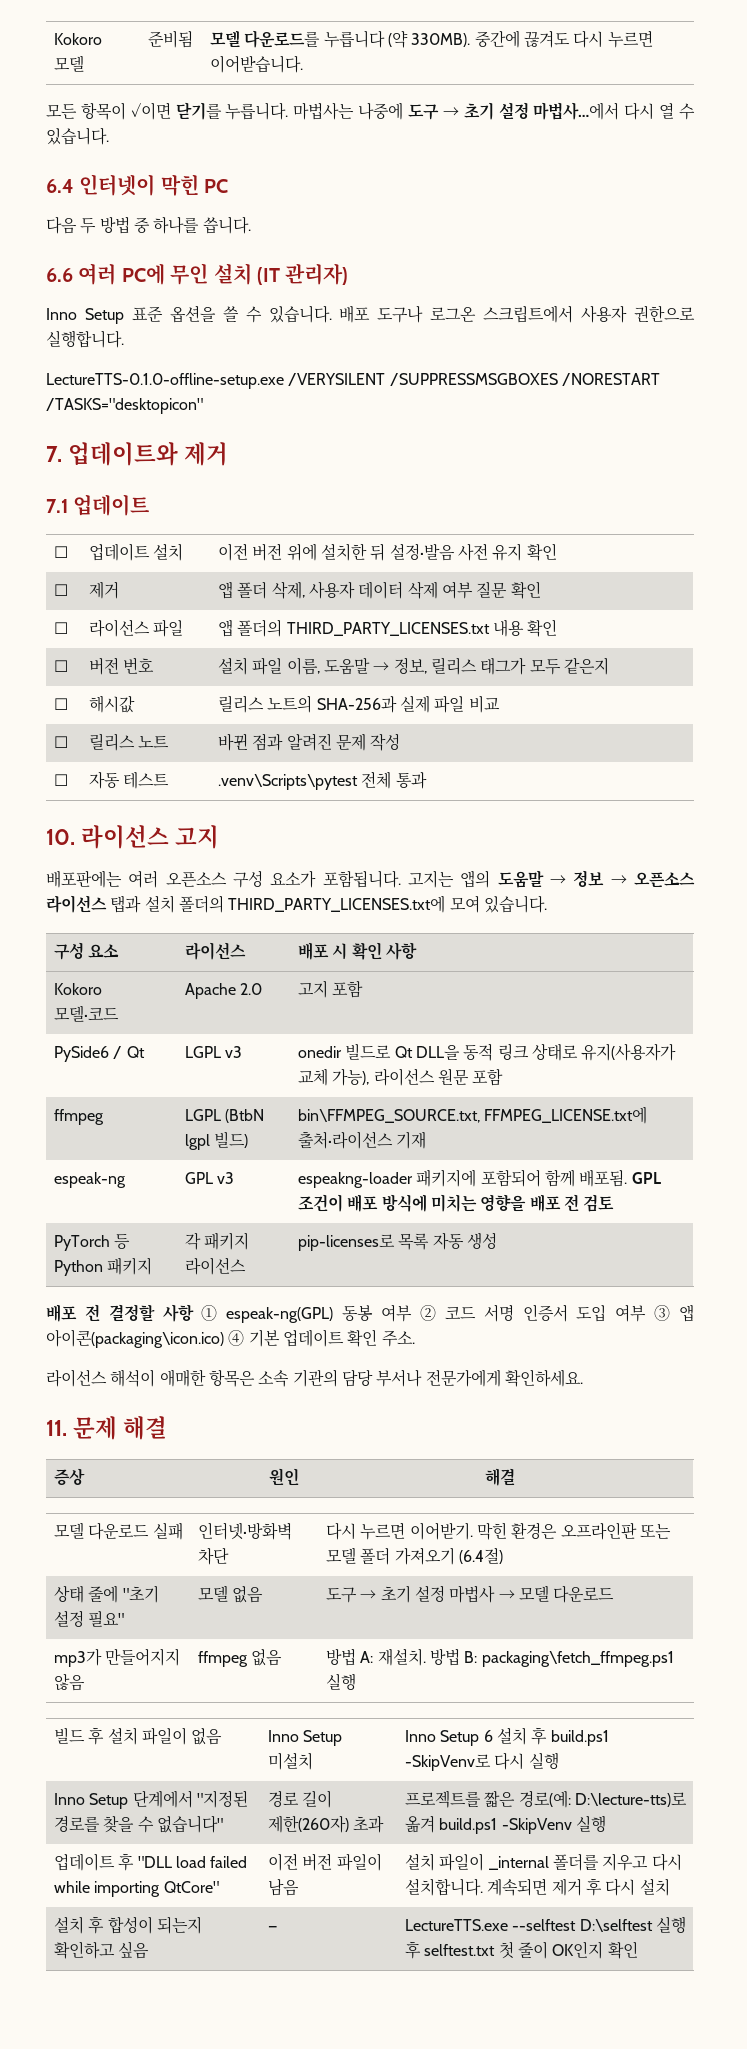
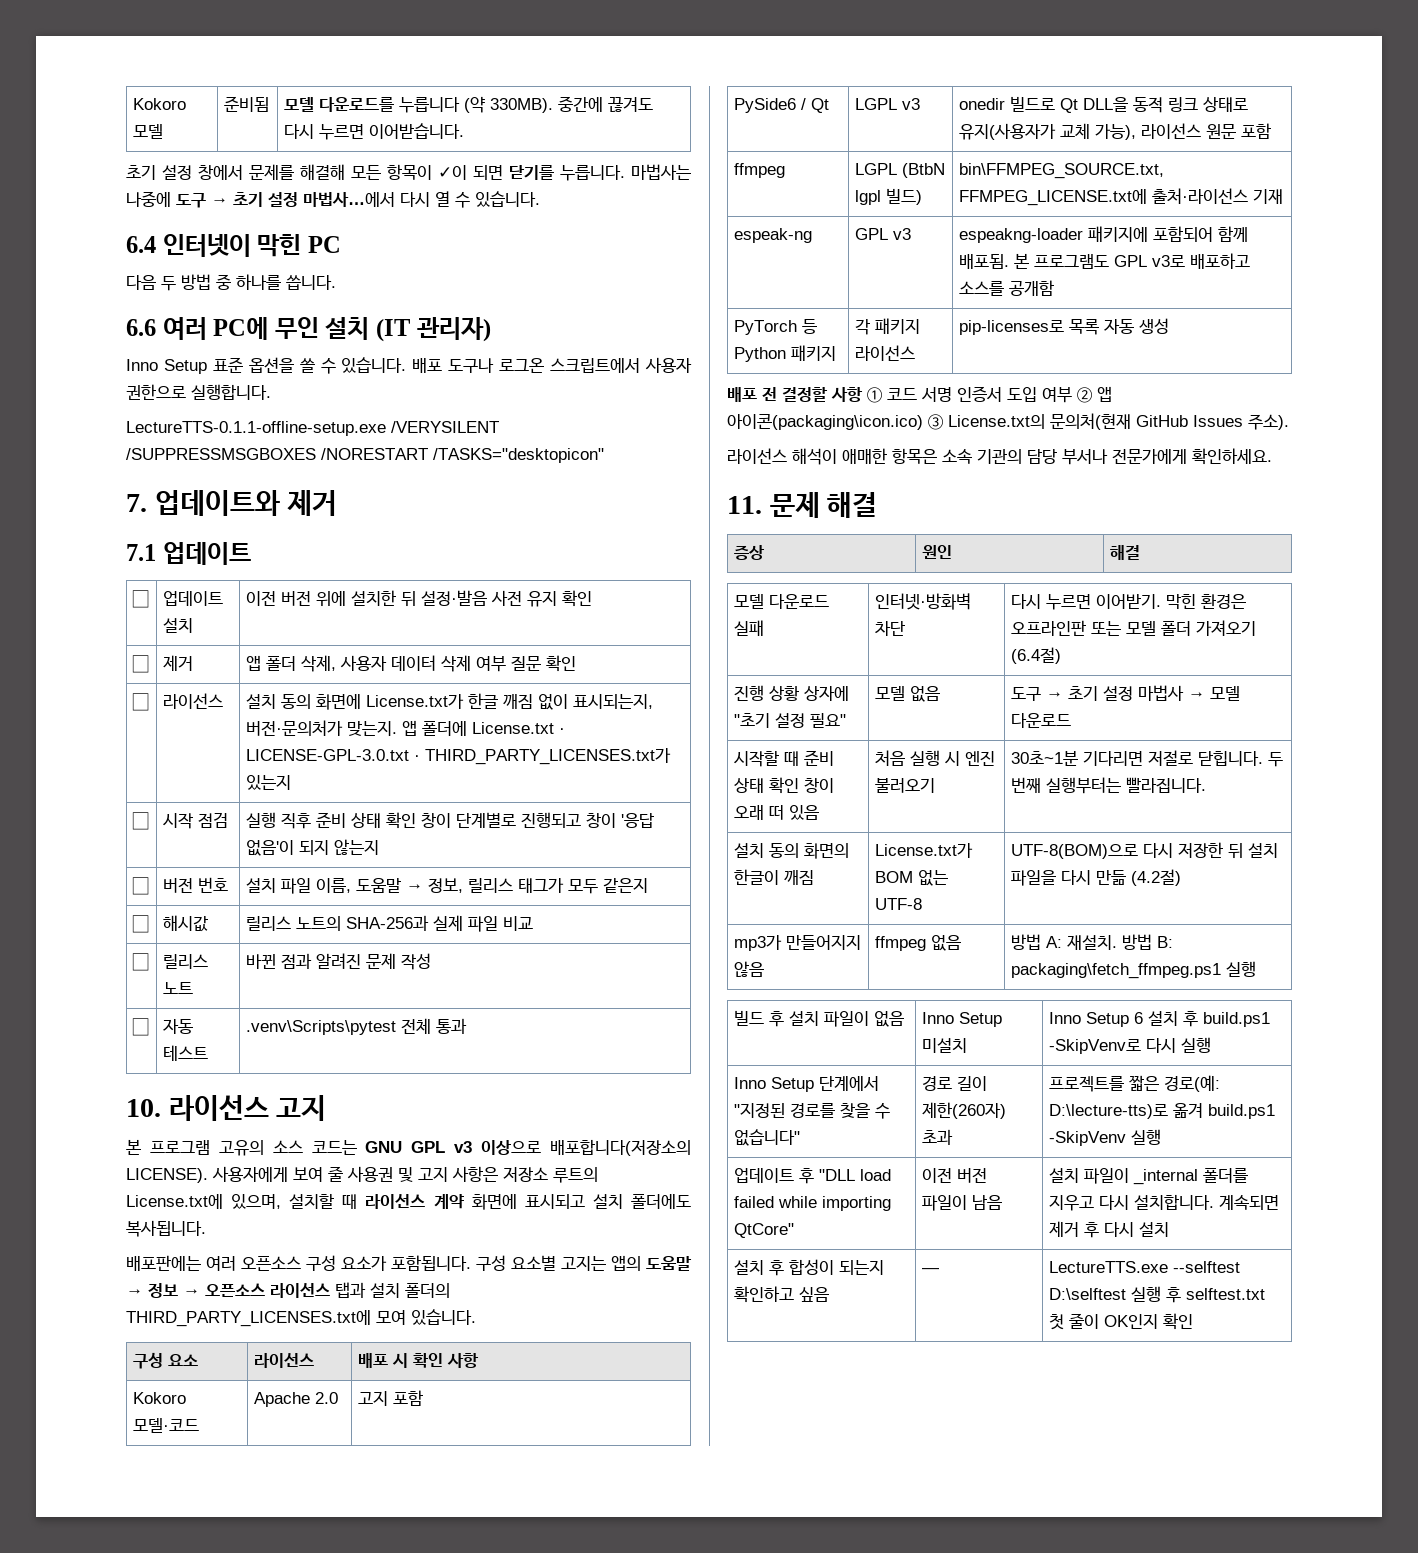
[46,102,171,120] 모든 항목이 ✓이면 -> [126,164,503,180] 초기 설정 창에서 문제를 해결해 모든 항목이 ✓이 되면
[46,373,284,389] LectureTTS-0.1.0-offline-setup.exe -> [126,421,386,436] LectureTTS-0.1.1-offline-setup.exe
[153,619,184,637] [217,619,558,637] 파일 | 앱 폴더의 THIRD_PARTY_LICENSES.txt 내용 확인 -> [246,693,654,710] [246,720,566,736] [246,748,672,765] [246,775,292,790] [132,812,150,830] [163,812,229,829] [246,812,655,829] [246,839,380,856] | 설치 동의 화면에 License.txt가 한글 깨짐 없이 표시되는지, 버전·문의처가 맞는지. 앱 폴더에 License.txt · LICENSE-GPL-3.0.txt · THIRD_PARTY_LICENSES.txt가 있는지 // ☐ | 시작 점검 | 실행 직후 준비 상태 확인 창이 단계별로 진행되고 창이 '응답 없음'이 되지 않는지
(220, 837) none -> [126,1139,692,1156] [126,1166,598,1183] [126,1193,691,1210] [126,1220,206,1237] // 본 프로그램 고유의 소스 코드는 GNU GPL v3 이상으로 배포합니다(저장소의 LICENSE). 사용자에게 보여 줄 사용권 및 고지 사항은 저장소 루트의 License.txt에 있으며, 설치할 때 라이선스 계약 화면에 표시되고 설치 폴더에도 복사됩니다.
(401, 879) none -> [476,1255,556,1271] 구성 요소별
[631,1172,661,1184] [297,1194,615,1212] GPL 조건이 배포 방식에 미치는 영향을 배포 전 검토 -> [1014,253,1251,269] [959,280,1055,296] 본 프로그램도 GPL v3로 배포하고 소스를 공개함
[226,1304,436,1323] espeak-ng(GPL) 동봉 여부 ② -> (882, 395) none
[654,1305,671,1321] ③ -> [1077,387,1092,403] ②
[228,1329,415,1347] ④ 기본 업데이트 확인 주소. -> [928,413,1289,430] ③ License.txt의 문의처(현재 GitHub Issues 주소).
[53,1585,119,1603] 상태 줄에 -> [734,685,850,701] 진행 상황 상자에
(615, 1594) none -> [734,750,835,767] [734,777,835,794] [734,805,820,820] [875,750,996,766] [875,778,936,793] [1011,750,1284,767] [1011,777,1207,794] [734,843,850,859] [734,869,815,885] [875,843,974,858] [875,870,949,886] [875,898,923,910] [1011,842,1279,859] [1011,869,1182,886] // 시작할 때 준비 상태 확인 창이 오래 떠 있음 | 처음 실행 시 엔진 불러오기 | 30초~1분 기다리면 저절로 닫힙니다. 두 번째 실행부터는 빨라집니다. // 설치 동의 화면의 한글이 깨짐 | License.txt가 BOM 없는 UTF-8 | UTF-8(BOM)으로 다시 저장한 뒤 설치 파일을 다시 만듦 (4.2절)

